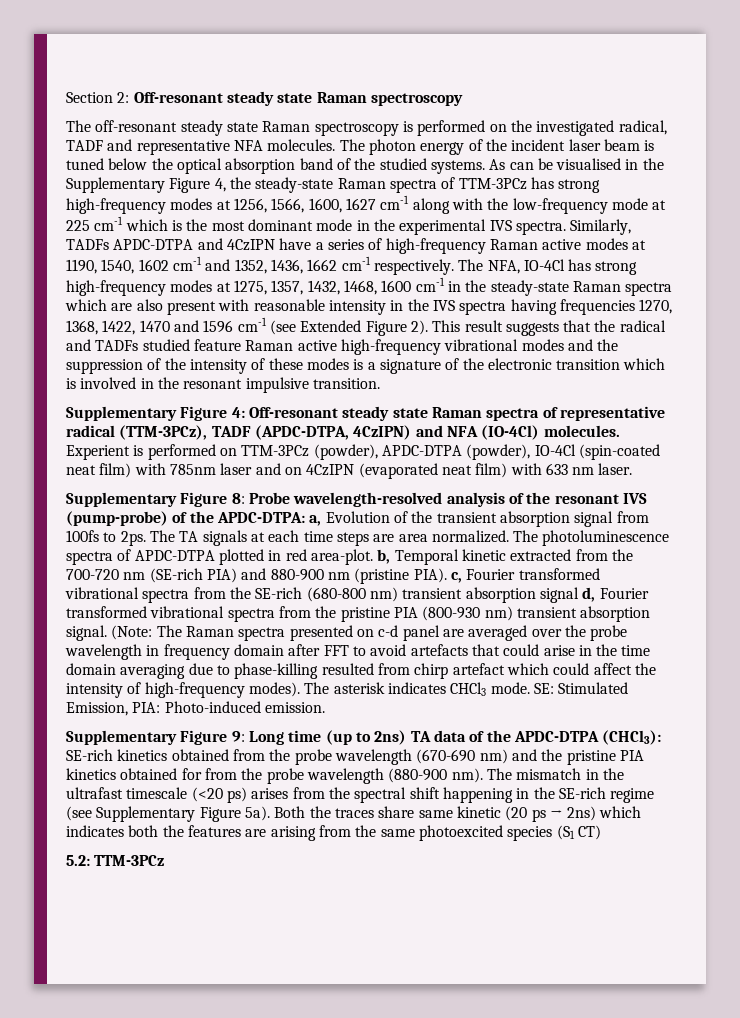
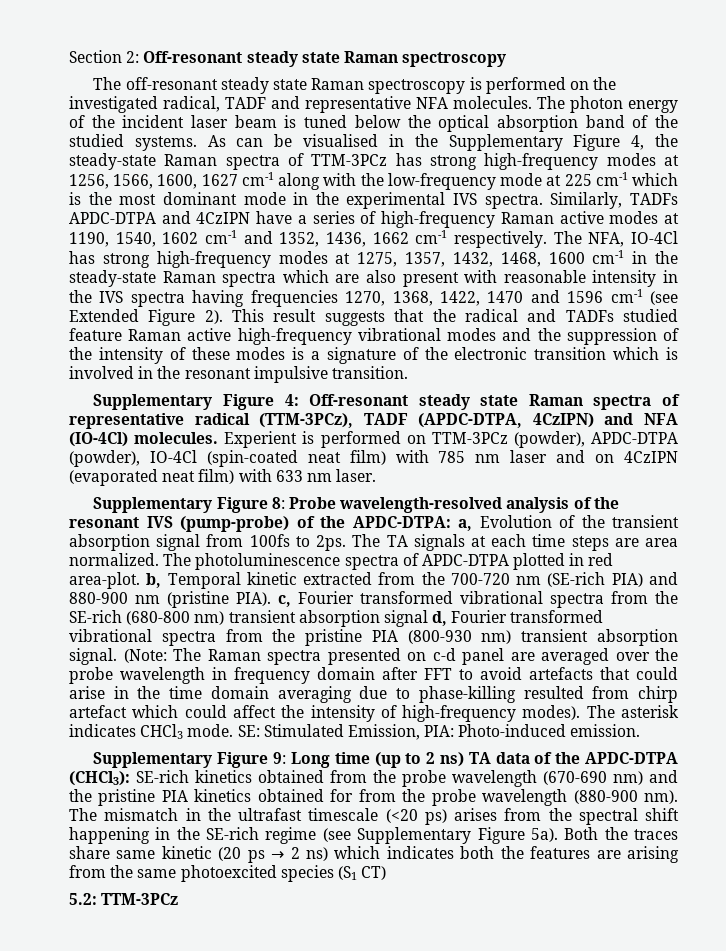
[169,464,216,475] 785nm -> [438,451,501,463] 785 nm
[374,730,407,745] 2ns) -> [426,752,464,767] 2 ns)
[567,806,597,821] 2ns) -> [290,847,328,861] 2 ns)

